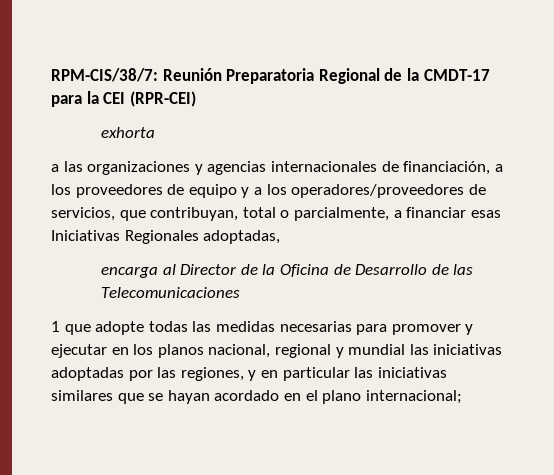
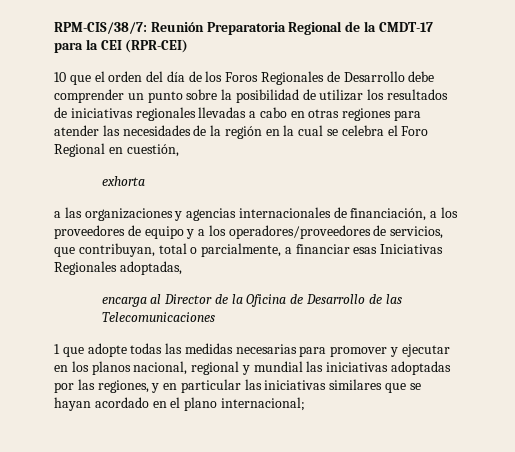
(196, 99) none -> [54,71,435,85] [54,89,449,103] [54,107,422,121] [54,125,429,139] [54,143,179,157] // 10 que el orden del día de los Foros Regionales de Desarrollo debe comprender un punto sobre la posibilidad de utilizar los resultados de iniciativas regionales llevadas a cabo en otras regiones para atender las necesidades de la región en la cual se celebra el Foro Regional en cuestión,

